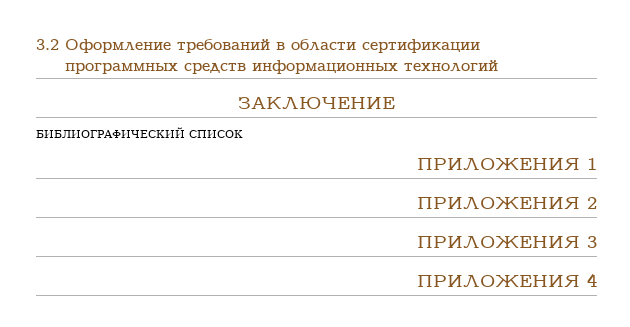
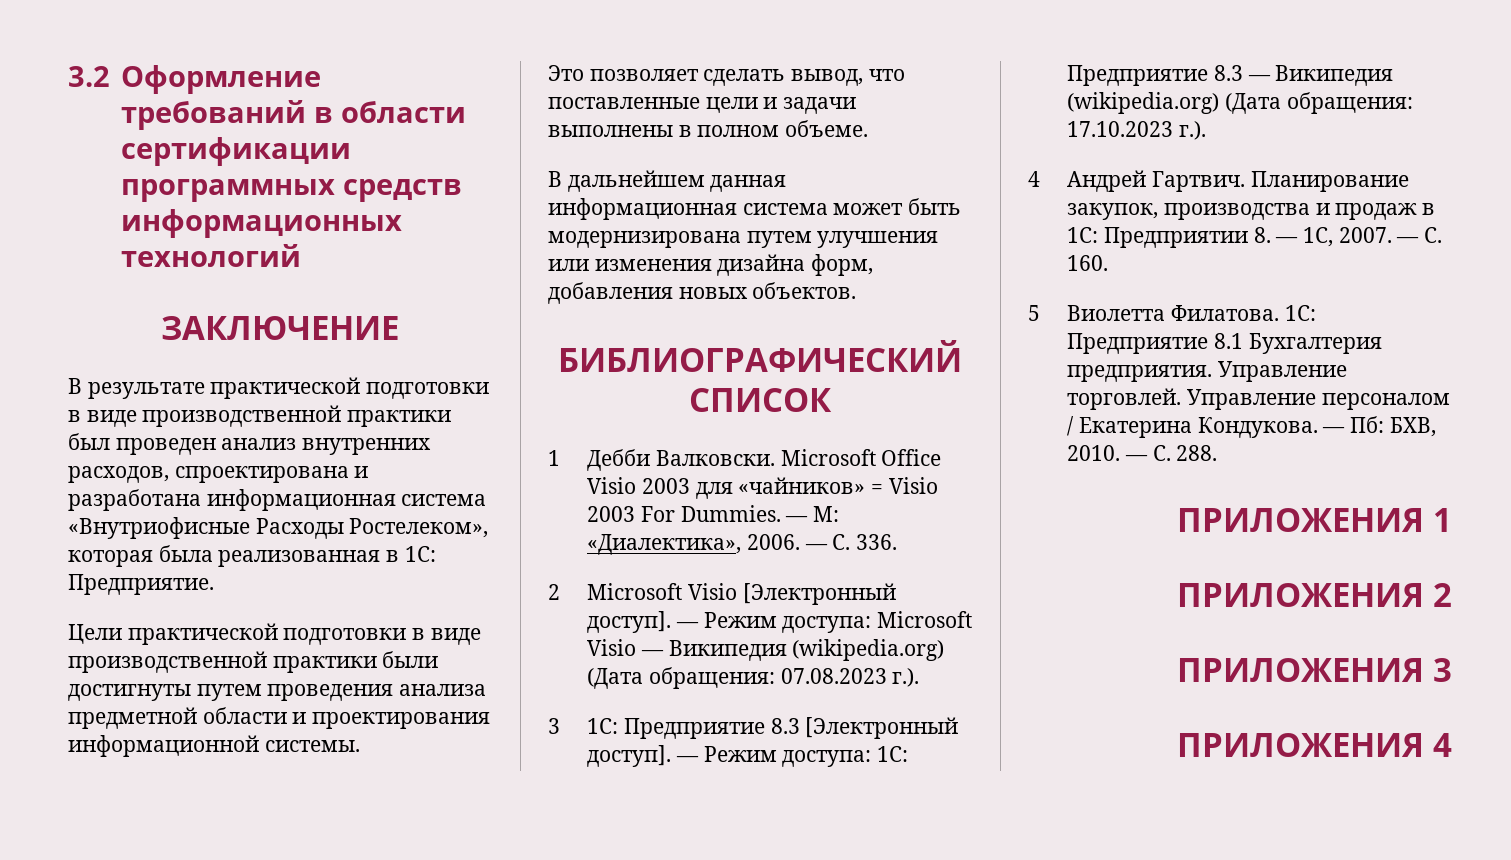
[36,127,243,138] БИБЛИОГРАФИЧЕСКИЙ СПИСОК -> [68,377,490,399] [68,405,452,427] [68,433,432,455] [68,466,369,483] [68,489,487,511] [68,517,489,539] [68,545,436,567] [68,574,214,595] [68,623,481,645] [68,651,439,673] [68,684,487,701] [68,707,491,729] [68,735,360,757] [548,65,905,86] [548,97,857,114] [548,120,869,137] [548,170,787,192] [548,198,962,220] [548,231,939,248] [548,254,874,276] [548,282,857,304] [558,340,962,373] [689,388,832,412] [548,449,942,471] [587,477,938,499] [587,505,839,522] [587,534,897,555] [548,583,896,605] [587,611,972,633] [587,639,945,661] [587,667,920,689] [548,717,959,739] [587,745,908,767] [1067,65,1394,86] [1067,92,1413,114] [1067,121,1206,140] [1028,170,1409,192] [1067,203,1435,220] [1067,227,1442,248] [1067,255,1109,271] [1028,305,1316,321] [1067,333,1382,354] [1067,361,1347,382] [1067,388,1450,410] [1067,416,1436,438] [1067,445,1218,461] В результате практической подготовки в виде производственной практики был проведен анализ внутренних расходов, спроектирована и разработана информационная система «Внутриофисные Расходы Ростелеком», которая была реализованная в 1С: Предприятие. // Цели практической подготовки в виде производственной практики были достигнуты путем проведения анализа предметной области и проектирования информационной системы. // Это позволяет сделать вывод, что поставленные цели и задачи выполнены в полном объеме. // В дальнейшем данная информационная система может быть модернизирована путем улучшения или изменения дизайна форм, добавления новых объектов. // БИБЛИОГРАФИЧЕСКИЙ СПИСОК // 1 Дебби Валковски. Microsoft Office Visio 2003 для «чайников» = Visio 2003 For Dummies. — М: «Диалектика», 2006. — С. 336. // 2 Microsoft Visio [Электронный доступ]. — Режим доступа: Microsoft Visio — Википедия (wikipedia.org) (Дата обращения: 07.08.2023 г.). // 3 1С: Предприятие 8.3 [Электронный доступ]. — Режим доступа: 1С: Предприятие 8.3 — Википедия (wikipedia.org) (Дата обращения: 17.10.2023 г.). // 4 Андрей Гартвич. Планирование закупок, производства и продаж в 1С: Предприятии 8. — 1С, 2007. — С. 160. // 5 Виолетта Филатова. 1С: Предприятие 8.1 Бухгалтерия предприятия. Управление торговлей. Управление персоналом / Екатерина Кондукова. — Пб: БХВ, 2010. — С. 288.

